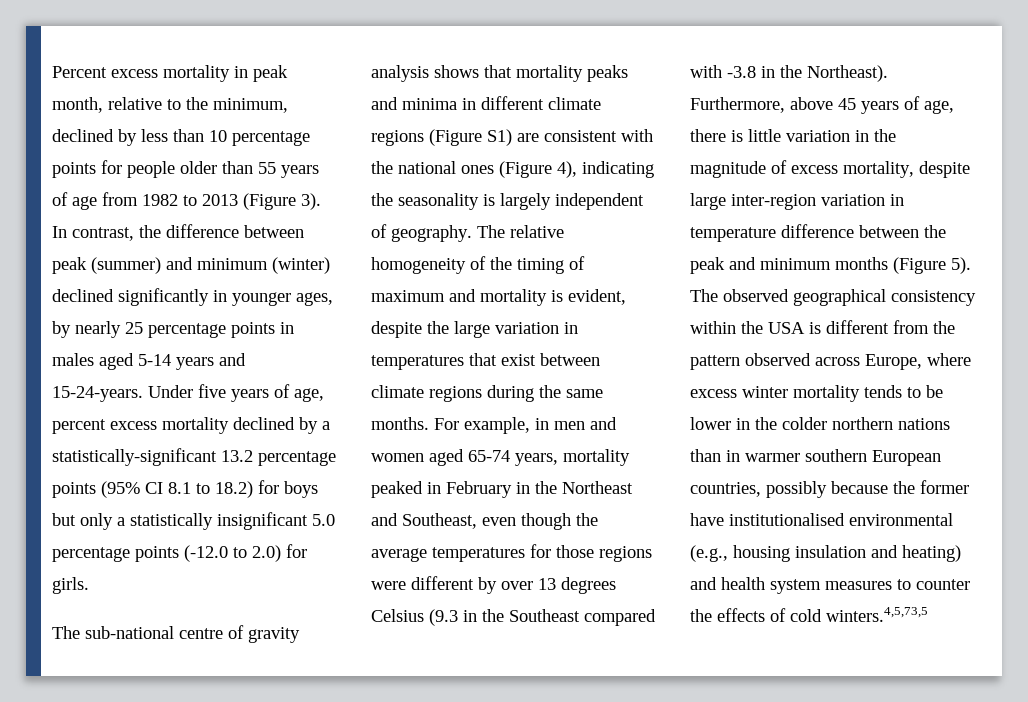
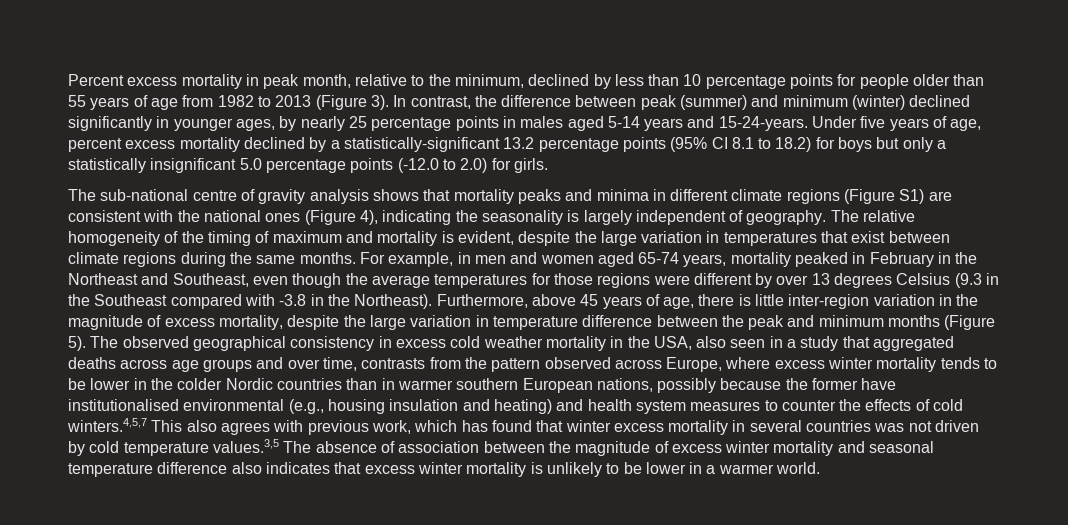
(781, 135) none -> [788,294,870,309] inter-region
[690,193,816,210] large inter-region -> [343,315,406,330] the large
[690,320,889,334] within the USA is different -> [378,336,955,351] [68,357,426,372] in excess cold weather mortality in the USA, also seen in a study that aggregated deaths across age groups and over time, contrasts
[832,417,950,430] northern nations -> [225,378,342,390] Nordic countries
[690,482,761,497] countries, -> [596,378,653,392] nations,
[826,607,928,622] winters.4,5,73,5 -> [67,418,980,435] [68,439,935,456] [68,462,821,477] winters.4,5,7 This also agrees with previous work, which has found that winter excess mortality in several countries was not driven by cold temperature values.3,5 The absence of association between the magnitude of excess winter mortality and seasonal temperature difference also indicates that excess winter mortality is unlikely to be lower in a warmer world.

